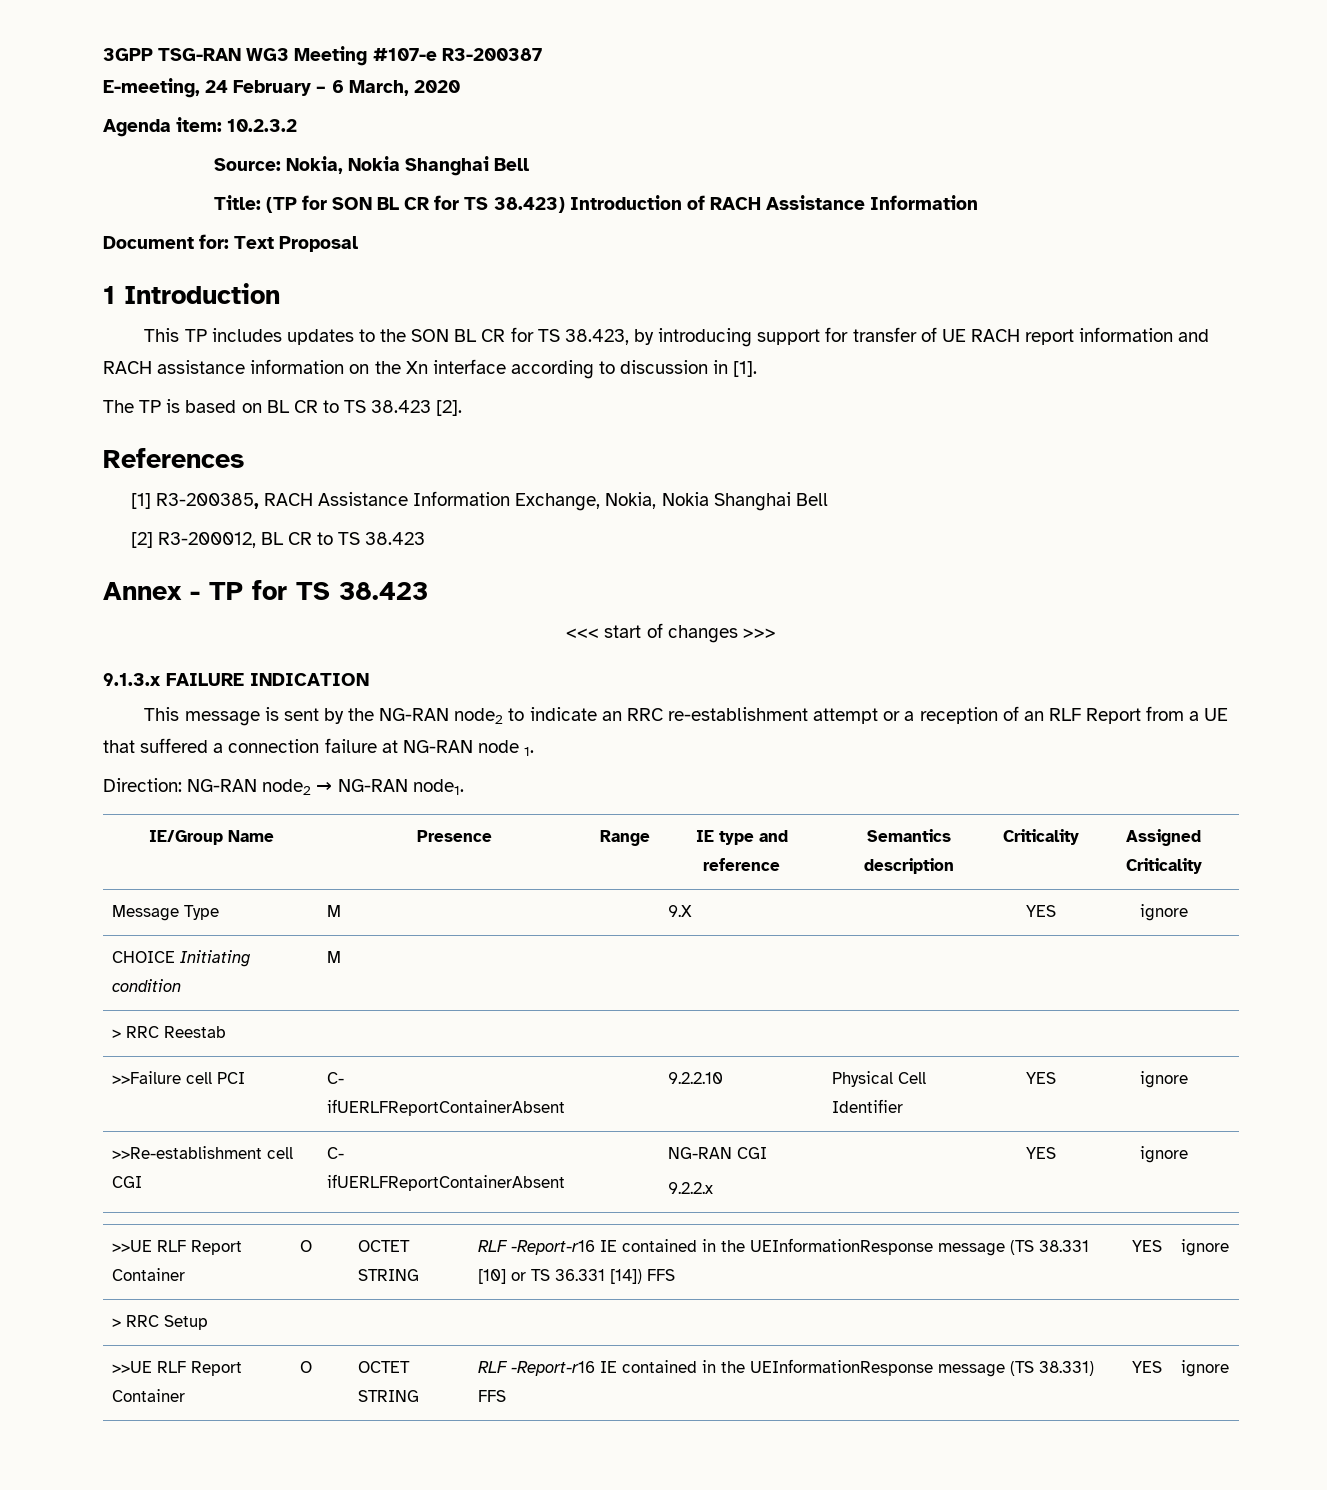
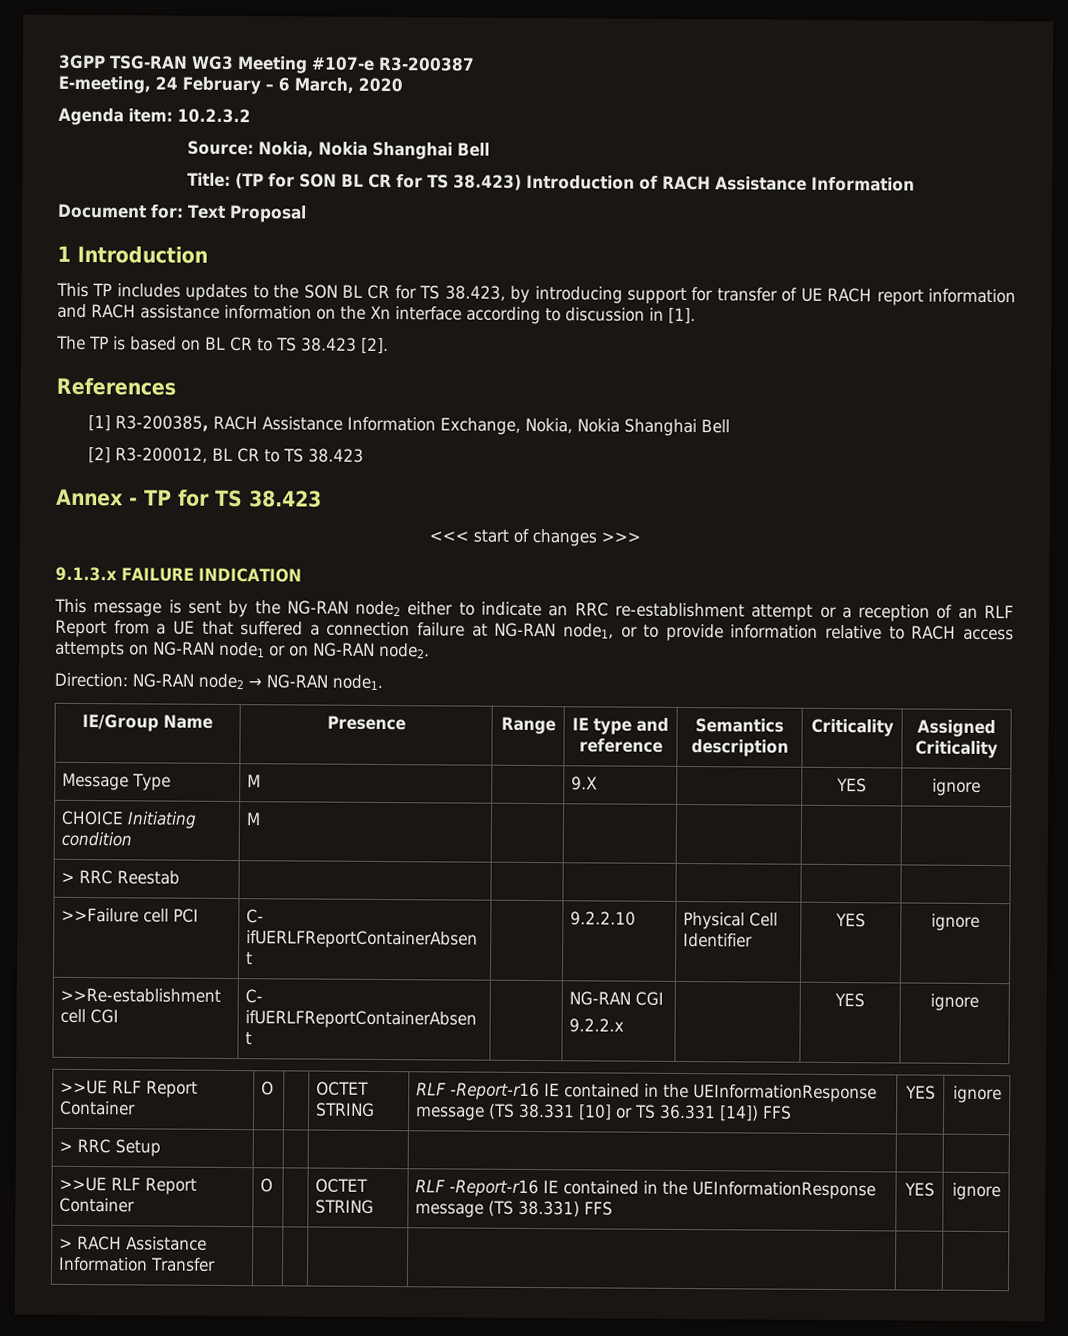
(504, 716) none -> [407,601,454,616] either
[477,740,535,756] node 1. -> [562,623,1015,642] [55,641,430,659] node1, or to provide information relative to RACH access attempts on NG-RAN node1 or on NG-RAN node2.
(1229, 1368) none -> [59,1235,208,1251] [58,1256,217,1272] // > RACH Assistance Information Transfer | | | | | |

